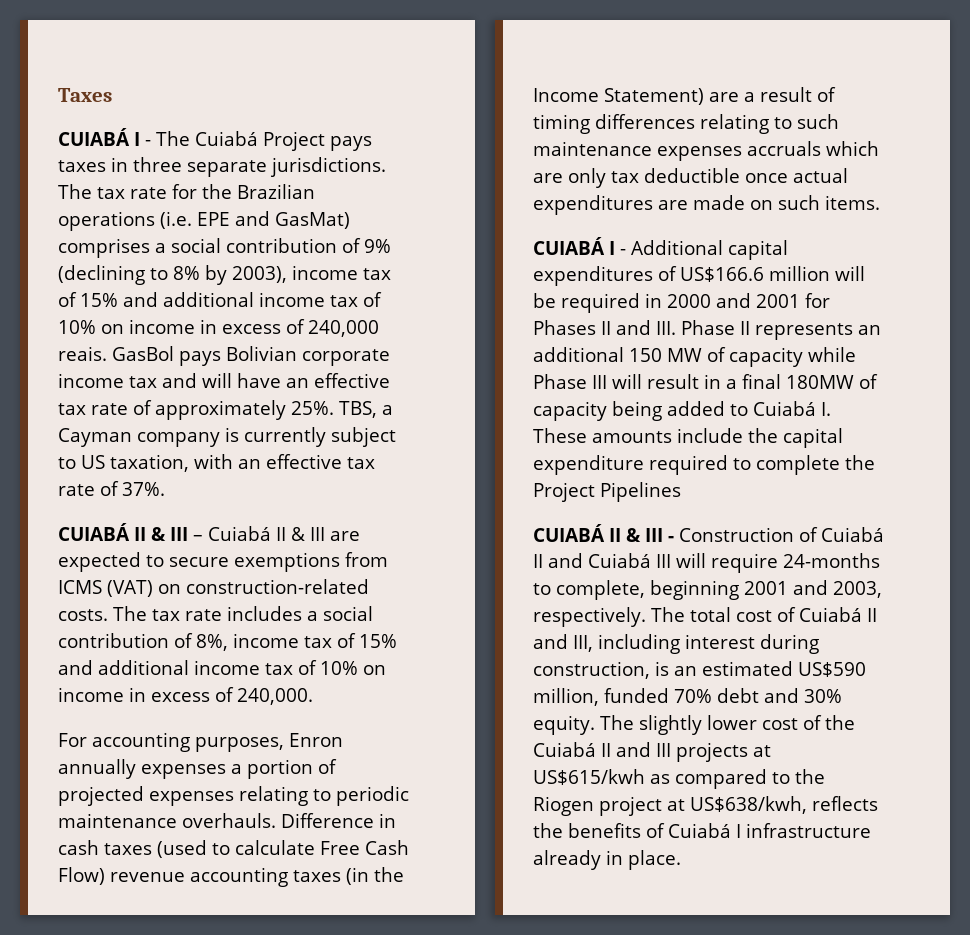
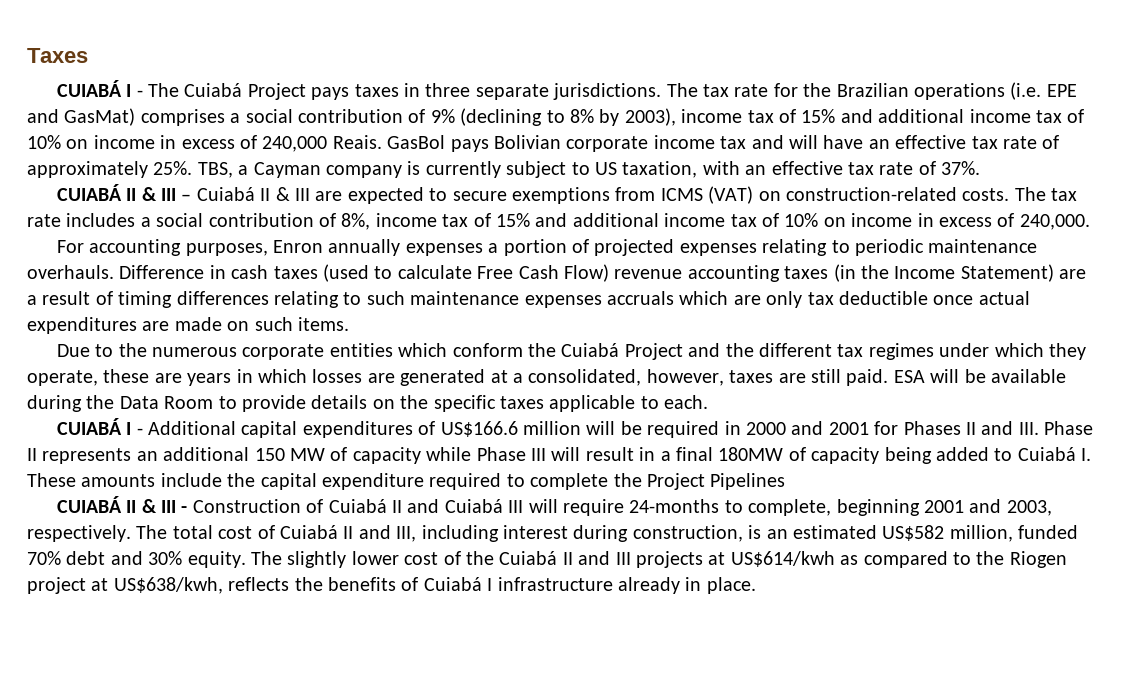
[58,346,107,361] reais. -> [332,135,382,149] Reais.
(880, 202) none -> [56,343,1086,360] [27,369,1066,386] [27,395,709,412] // Due to the numerous corporate entities which conform the Cuiabá Project and the different tax regimes under which they operate, these are years in which losses are generated at a consolidated, however, taxes are still paid. ESA will be available during the Data Room to provide details on the specific taxes applicable to each.
[798,662,866,677] US$590 -> [882,525,945,541] US$582
[533,769,645,785] US$615/kwh -> [730,551,835,567] US$614/kwh

